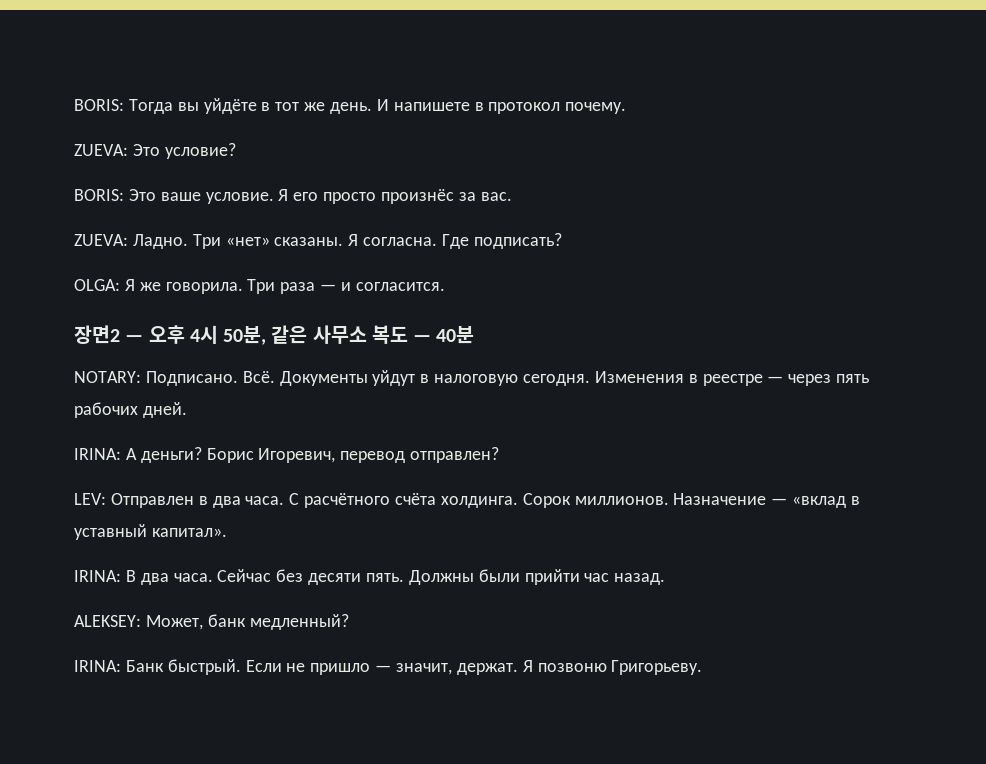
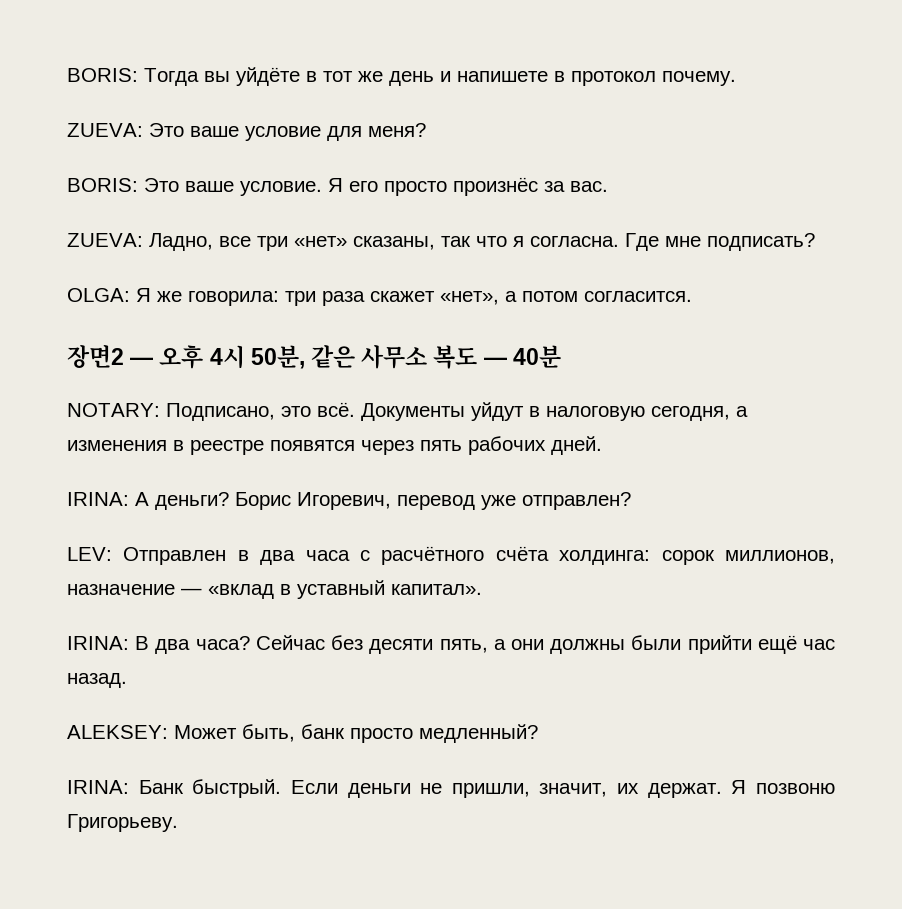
[330,99,389,114] день. И -> [389,71,451,86] день и
[164,143,236,159] условие? -> [190,123,426,141] ваше условие для меня?
[132,234,359,249] Ладно. Три «нет» сказаны. Я -> [149,233,524,251] Ладно, все три «нет» сказаны, так что я
(470, 241) none -> [665,236,701,247] мне
[165,279,352,294] говорила. Три раза — и -> [188,291,578,306] говорила: три раза скажет «нет», а потом
[145,371,275,386] Подписано. Всё. -> [166,402,355,421] Подписано, это всё.
[523,371,684,386] сегодня. Изменения -> [651,406,748,421] [67,440,167,451] сегодня, а изменения
[767,376,784,383] — -> [270,440,355,451] появятся
(406, 457) none -> [481,495,516,510] уже
[245,493,767,508] часа. С расчётного счёта холдинга. Сорок миллионов. Назначение -> [305,546,835,565] [67,584,175,595] часа с расчётного счёта холдинга: сорок миллионов, назначение
[173,573,213,582] часа. -> [195,636,250,650] часа?
[366,570,474,585] пять. Должны -> [439,639,626,654] пять, а они должны
(580, 577) none -> [757,635,797,654] ещё
[145,614,246,630] Может, банк -> [174,724,413,743] Может быть, банк просто
[286,663,453,675] не пришло — значит, -> [347,783,640,798] деньги не пришли, значит, их

